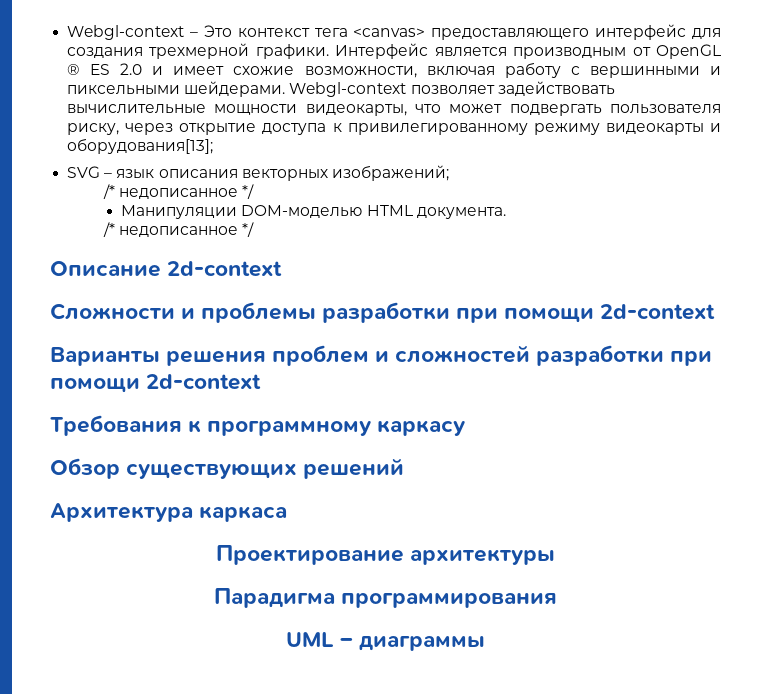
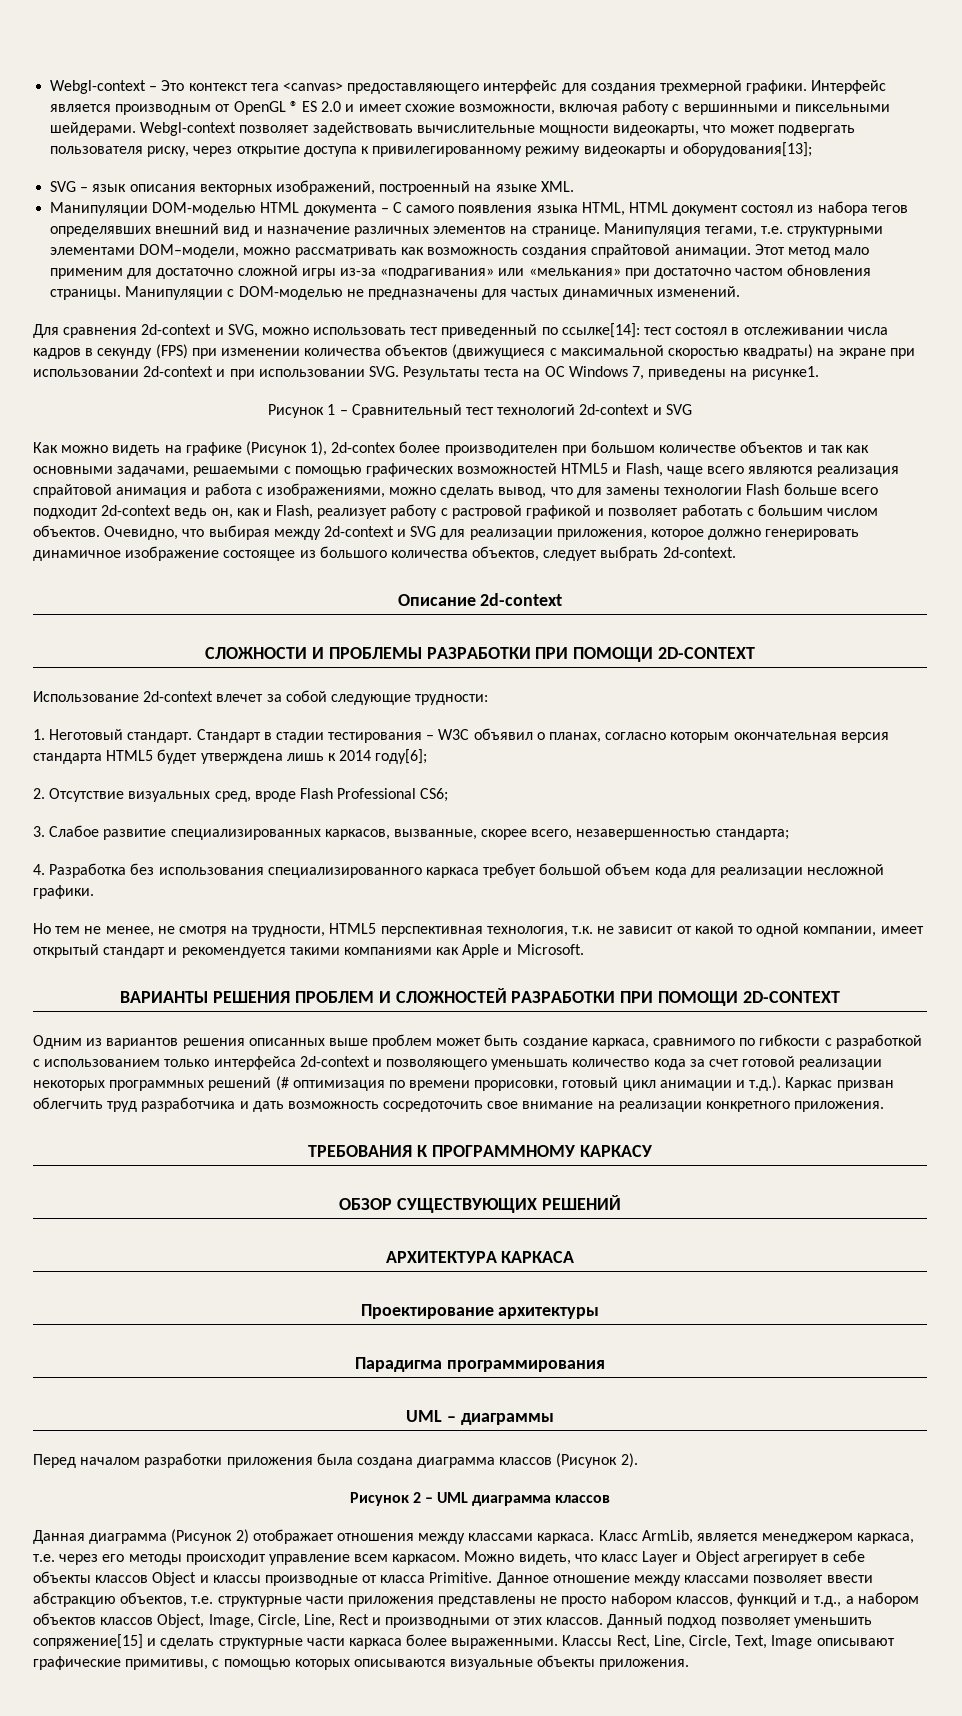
[331,165,449,181] [103,184,255,199] [121,205,506,219] [103,222,255,237] [50,261,283,277] [50,302,716,323] [50,345,713,366] [50,374,262,393] [50,415,466,436] [50,458,405,479] [50,503,288,522] изображений; // /* недописанное */ // Манипуляции DOM-моделью HTML документа. // /* недописанное */ // Описание 2d-context // Сложности и проблемы разработки при помощи 2d-context // Варианты решения проблем и сложностей разработки при помощи 2d-context // Требования к программному каркасу // Обзор существующих решений // Архитектура каркаса -> [275,180,574,195] [50,201,908,216] [50,223,884,237] [50,244,870,258] [50,264,872,279] [50,286,740,300] [33,323,888,338] [33,344,915,359] [33,366,819,380] [268,404,692,418] [33,441,869,456] [33,463,900,477] [33,483,878,498] [33,504,879,519] [33,525,860,540] [33,546,736,561] [397,593,563,606] [204,647,756,662] [33,690,489,705] [33,728,889,743] [33,749,428,764] [33,788,449,802] [33,825,789,840] [33,863,885,878] [33,885,94,899] [33,923,924,937] [33,944,584,958] [120,988,840,1006] [33,1034,922,1049] [33,1056,883,1070] [33,1076,894,1091] [33,1097,885,1112] [308,1145,652,1157] [339,1195,621,1213] [385,1251,575,1263] изображений, построенный на языке XML. // Манипуляции DOM-моделью HTML документа – С самого появления языка HTML, HTML документ состоял из набора тегов определявших внешний вид и назначение различных элементов на странице. Манипуляция тегами, т.е. структурными элементами DOM–модели, можно рассматривать как возможность создания спрайтовой анимации. Этот метод мало применим для достаточно сложной игры из-за «подрагивания» или «мелькания» при достаточно частом обновления страницы. Манипуляции с DOM-моделью не предназначены для частых динамичных изменений. // Для сравнения 2d-context и SVG, можно использовать тест приведенный по ссылке[14]: тест состоял в отслеживании числа кадров в секунду (FPS) при изменении количества объектов (движущиеся с максимальной скоростью квадраты) на экране при использовании 2d-context и при использовании SVG. Результаты теста на ОС Windows 7, приведены на рисунке1. // Рисунок 1 – Сравнительный тест технологий 2d-context и SVG // Как можно видеть на графике (Рисунок 1), 2d-contex более производителен при большом количестве объектов и так как основными задачами, решаемыми с помощью графических возможностей HTML5 и Flash, чаще всего являются реализация спрайтовой анимация и работа с изображениями, можно сделать вывод, что для замены технологии Flash больше всего подходит 2d-context ведь он, как и Flash, реализует работу с растровой графикой и позволяет работать с большим числом объектов. Очевидно, что выбирая между 2d-context и SVG для реализации приложения, которое должно генерировать динамичное изображение состоящее из большого количества объектов, следует выбрать 2d-context. // Описание 2d-context // СЛОЖНОСТИ И ПРОБЛЕМЫ РАЗРАБОТКИ ПРИ ПОМОЩИ 2D-CONTEXT // Использование 2d-context влечет за собой следующие трудности: // 1. Неготовый стандарт. Стандарт в стадии тестирования – W3C объявил о планах, согласно которым окончательная версия стандарта HTML5 будет утверждена лишь к 2014 году[6]; // 2. Отсутствие визуальных сред, вроде Flash Professional CS6; // 3. Слабое развитие специализированных каркасов, вызванные, скорее всего, незавершенностью стандарта; // 4. Разработка без использования специализированного каркаса требует большой объем кода для реализации несложной графики. // Но тем не менее, не смотря на трудности, HTML5 перспективная технология, т.к. не зависит от какой то одной компании, имеет открытый стандарт и рекомендуется такими компаниями как Apple и Microsoft. // ВАРИАНТЫ РЕШЕНИЯ ПРОБЛЕМ И СЛОЖНОСТЕЙ РАЗРАБОТКИ ПРИ ПОМОЩИ 2D-CONTEXT // Одним из вариантов решения описанных выше проблем может быть создание каркаса, сравнимого по гибкости с разработкой с использованием только интерфейса 2d-context и позволяющего уменьшать количество кода за счет готовой реализации некоторых программных решений (# оптимизация по времени прорисовки, готовый цикл анимации и т.д.). Каркас призван облегчить труд разработчика и дать возможность сосредоточить свое внимание на реализации конкретного приложения. // ТРЕБОВАНИЯ К ПРОГРАММНОМУ КАРКАСУ // ОБЗОР СУЩЕСТВУЮЩИХ РЕШЕНИЙ // АРХИТЕКТУРА КАРКАСА
(485, 643) none -> [33,1453,638,1468] [349,1492,611,1506] [33,1529,915,1544] [33,1550,866,1565] [33,1571,873,1586] [33,1592,919,1607] [33,1613,872,1628] [33,1634,895,1649] [33,1655,690,1670] // Перед началом разработки приложения была создана диаграмма классов (Рисунок 2). // Рисунок 2 – UML диаграмма классов // Данная диаграмма (Рисунок 2) отображает отношения между классами каркаса. Класс ArmLib, является менеджером каркаса, т.е. через его методы происходит управление всем каркасом. Можно видеть, что класс Layer и Object агрегирует в себе объекты классов Object и классы производные от класса Primitive. Данное отношение между классами позволяет ввести абстракцию объектов, т.е. структурные части приложения представлены не просто набором классов, функций и т.д., а набором объектов классов Object, Image, Circle, Line, Rect и производными от этих классов. Данный подход позволяет уменьшить сопряжение[15] и сделать структурные части каркаса более выраженными. Классы Rect, Line, Circle, Text, Image описывают графические примитивы, с помощью которых описываются визуальные объекты приложения.

